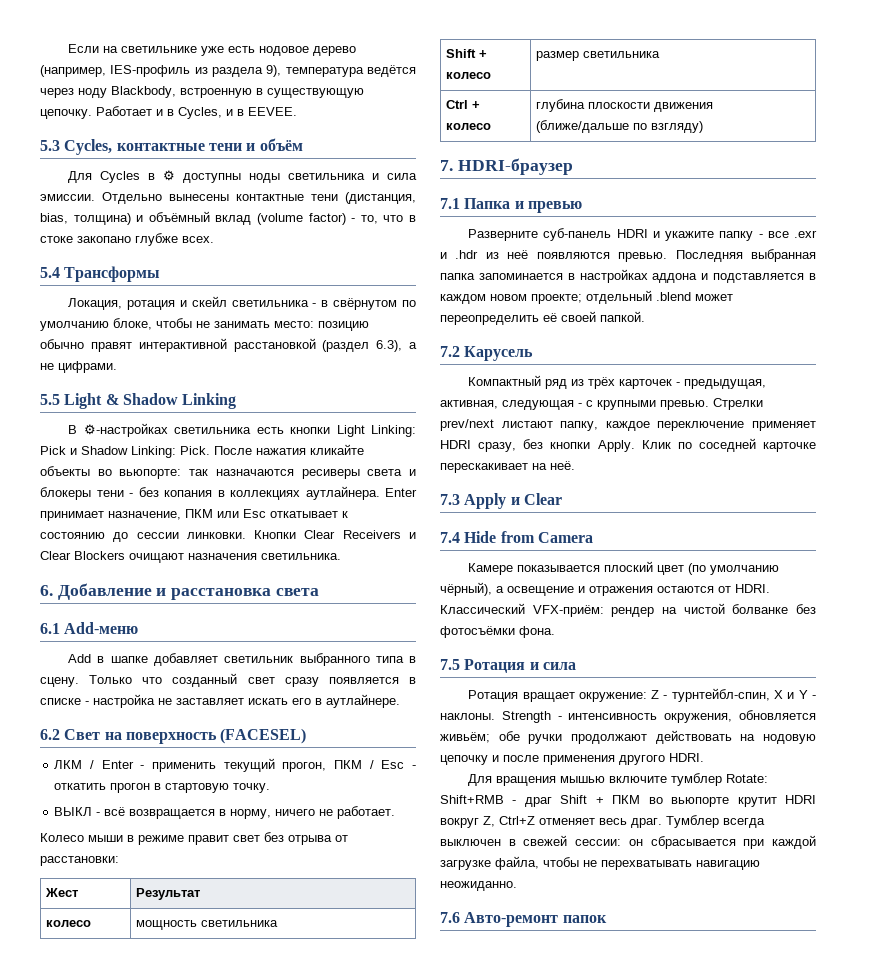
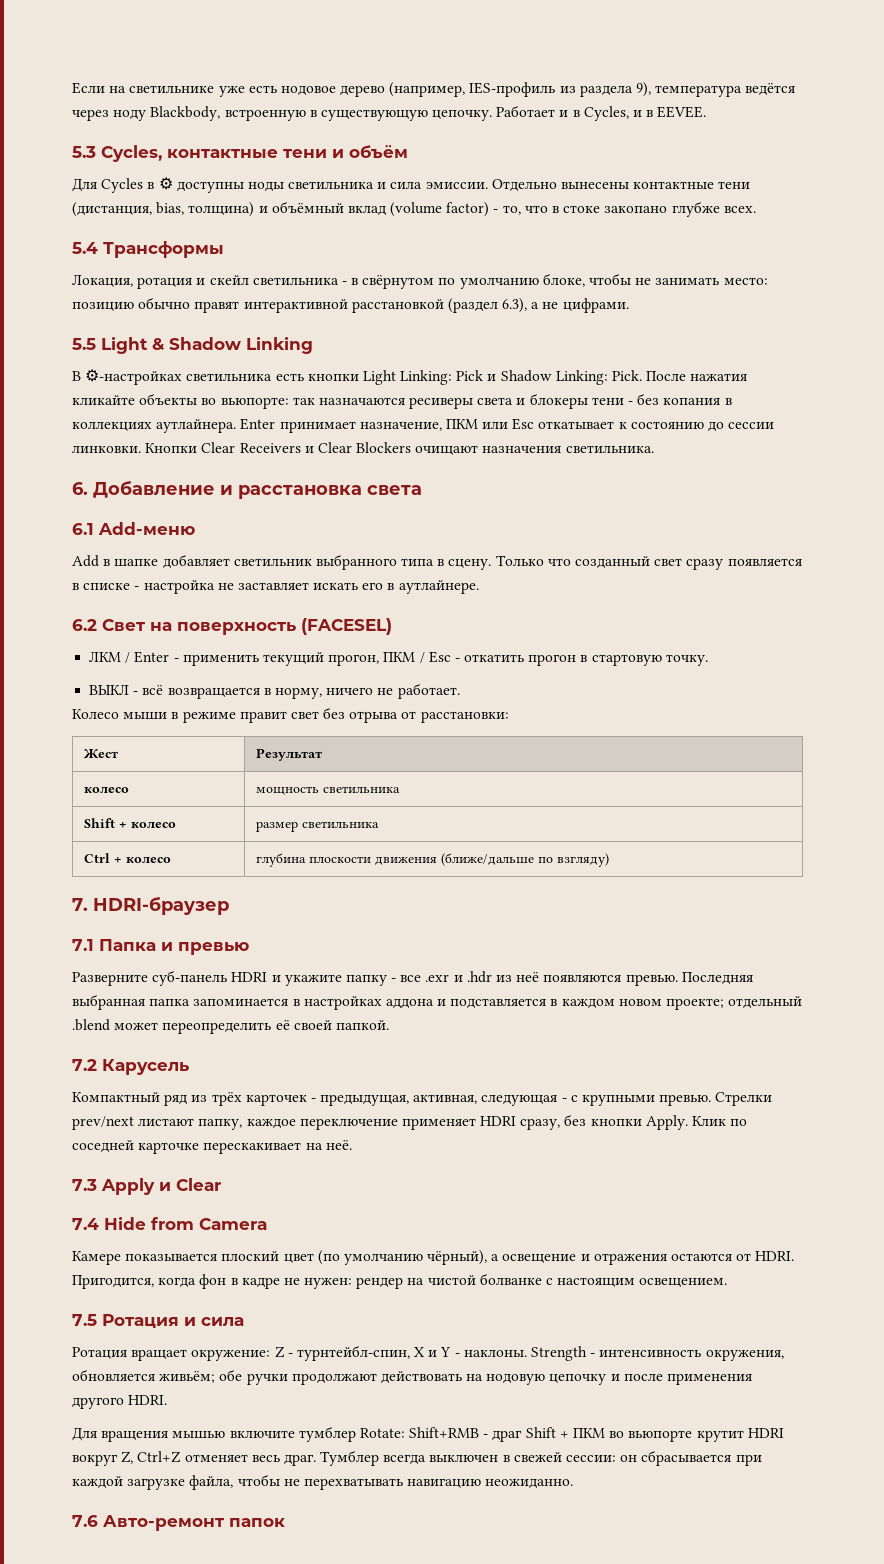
[440,603,604,617] Классический VFX-приём: -> [72,1274,353,1289] Пригодится, когда фон в кадре не нужен:
[796,604,816,614] [440,626,555,638] без фотосъёмки фона. -> [546,1277,728,1288] с настоящим освещением.

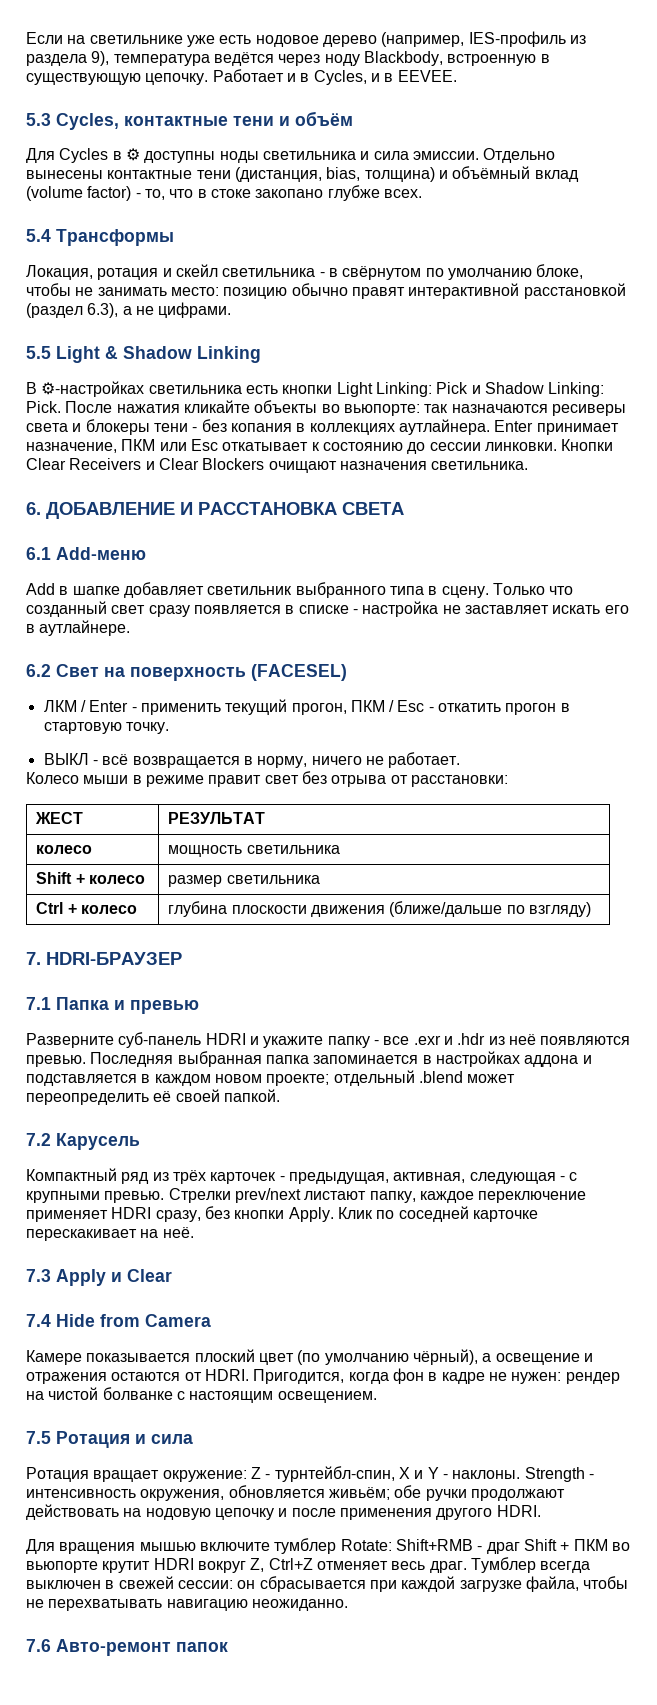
[93,481,422,499] Добавление и расстановка света -> [46,502,404,519] ДОБАВЛЕНИЕ И РАССТАНОВКА СВЕТА
[82,749,118,759] [255,748,322,761] Жест | Результат -> [35,812,84,824] [168,812,266,824] ЖЕСТ | РЕЗУЛЬТАТ
[93,897,229,915] HDRI-браузер -> [46,952,182,965] HDRI-БРАУЗЕР

